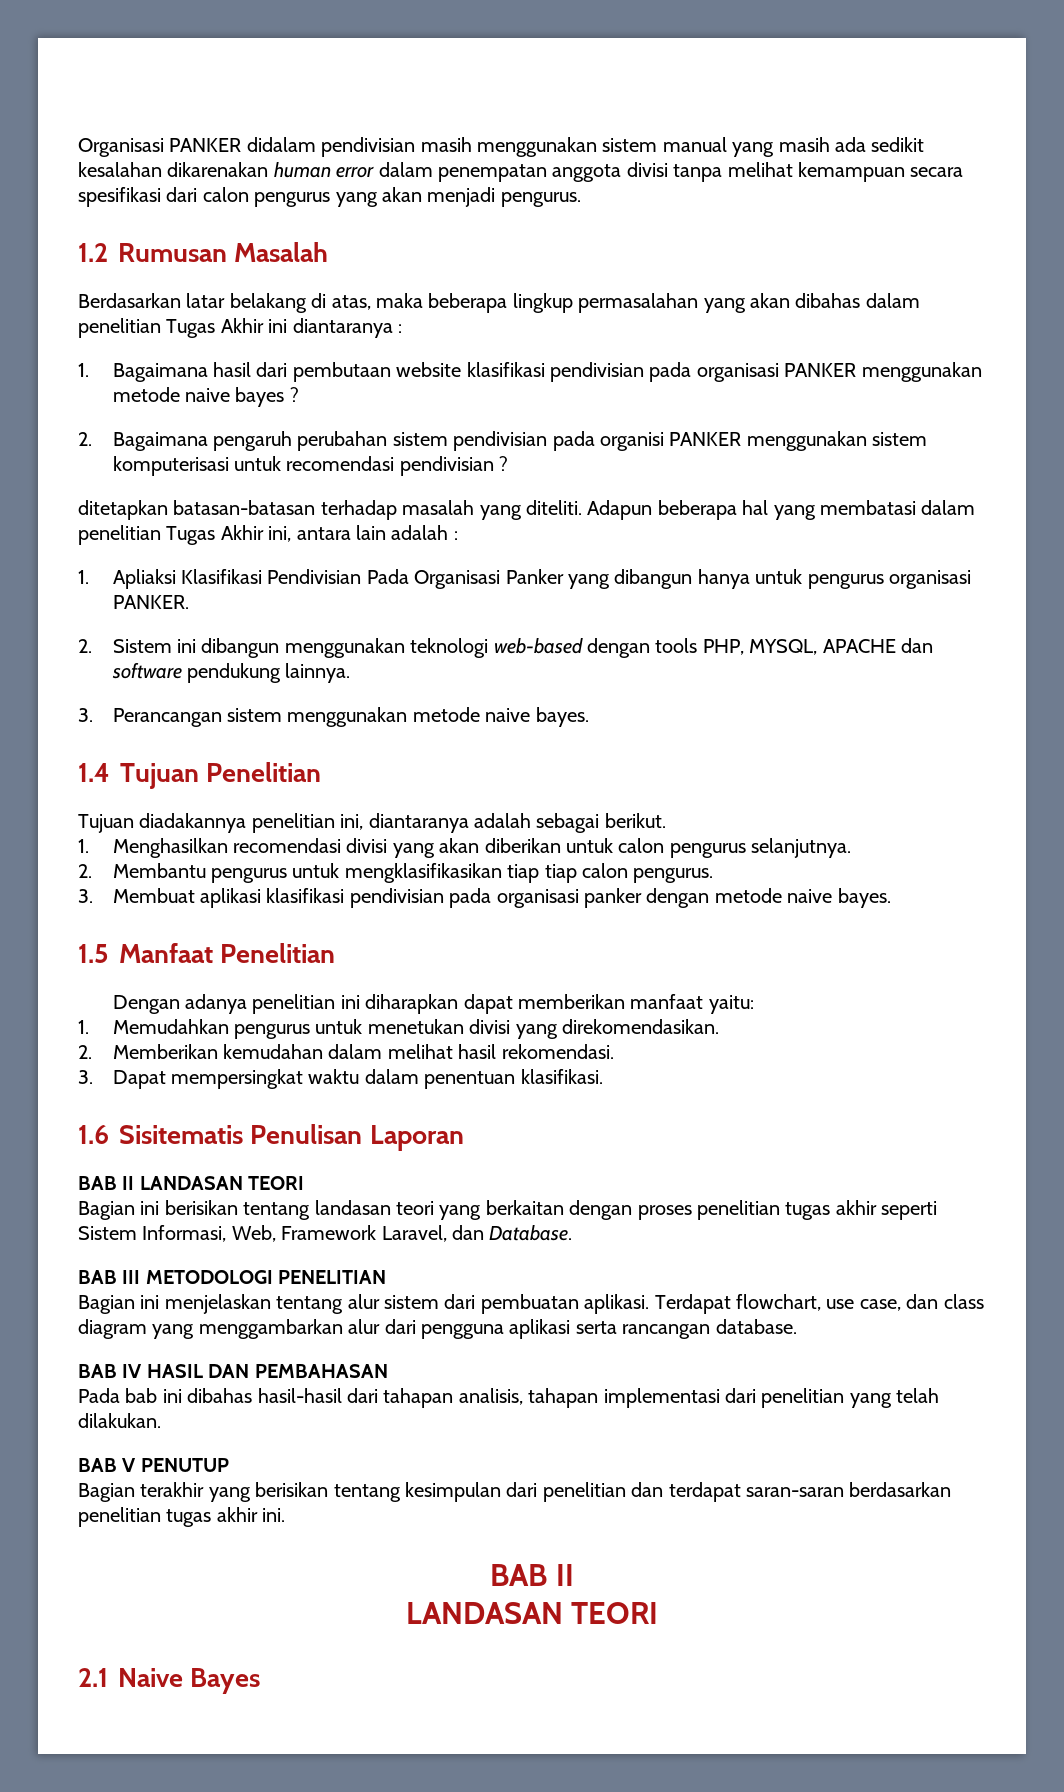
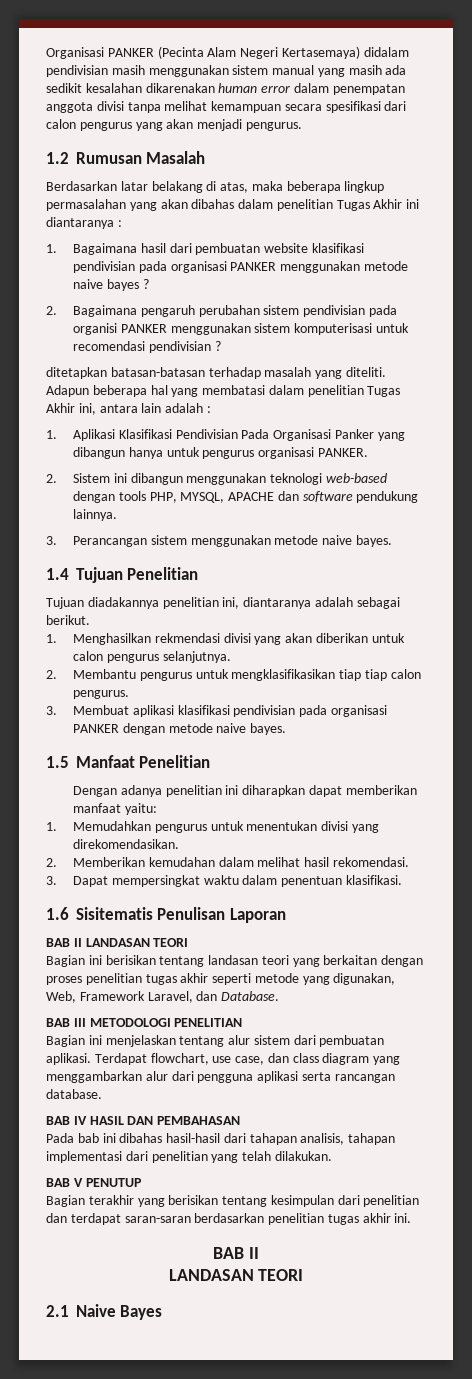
(242, 145) none -> [157,46,360,59] (Pecinta Alam Negeri Kertasemaya)
[292,362,391,382] pembutaan -> [195,243,261,255] pembuatan
[112,569,176,589] Apliaksi -> [72,429,115,441] Aplikasi
[233,838,342,853] recomendasi -> [154,633,220,643] rekmendasi
[584,888,643,908] panker -> [72,724,119,733] PANKER
[367,1019,464,1034] menetukan -> [246,821,318,831] menentukan
[78,1225,227,1242] Sistem Informasi, -> [254,973,396,985] metode yang digunakan,

